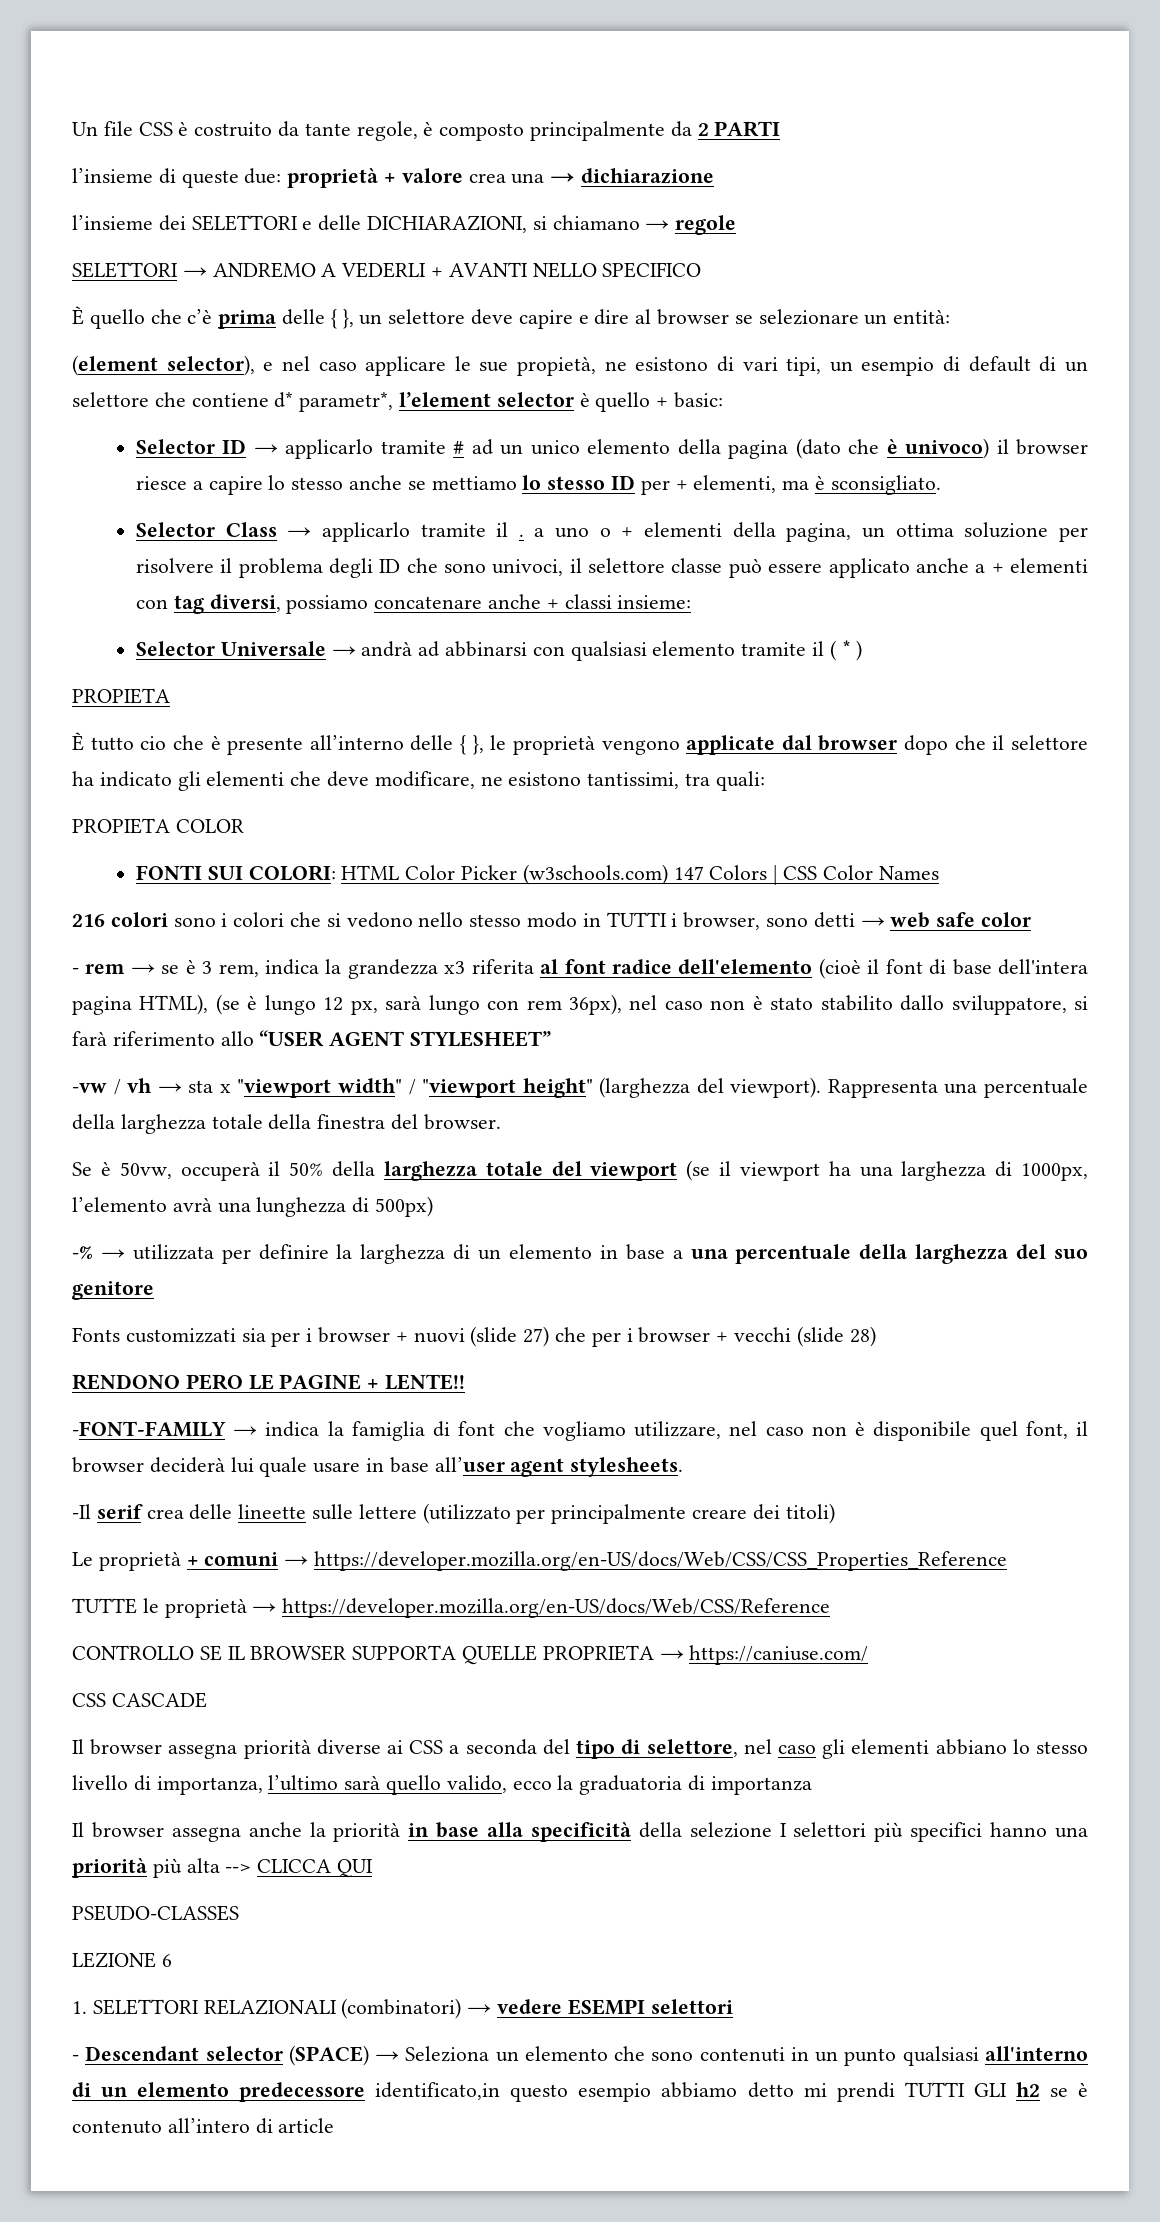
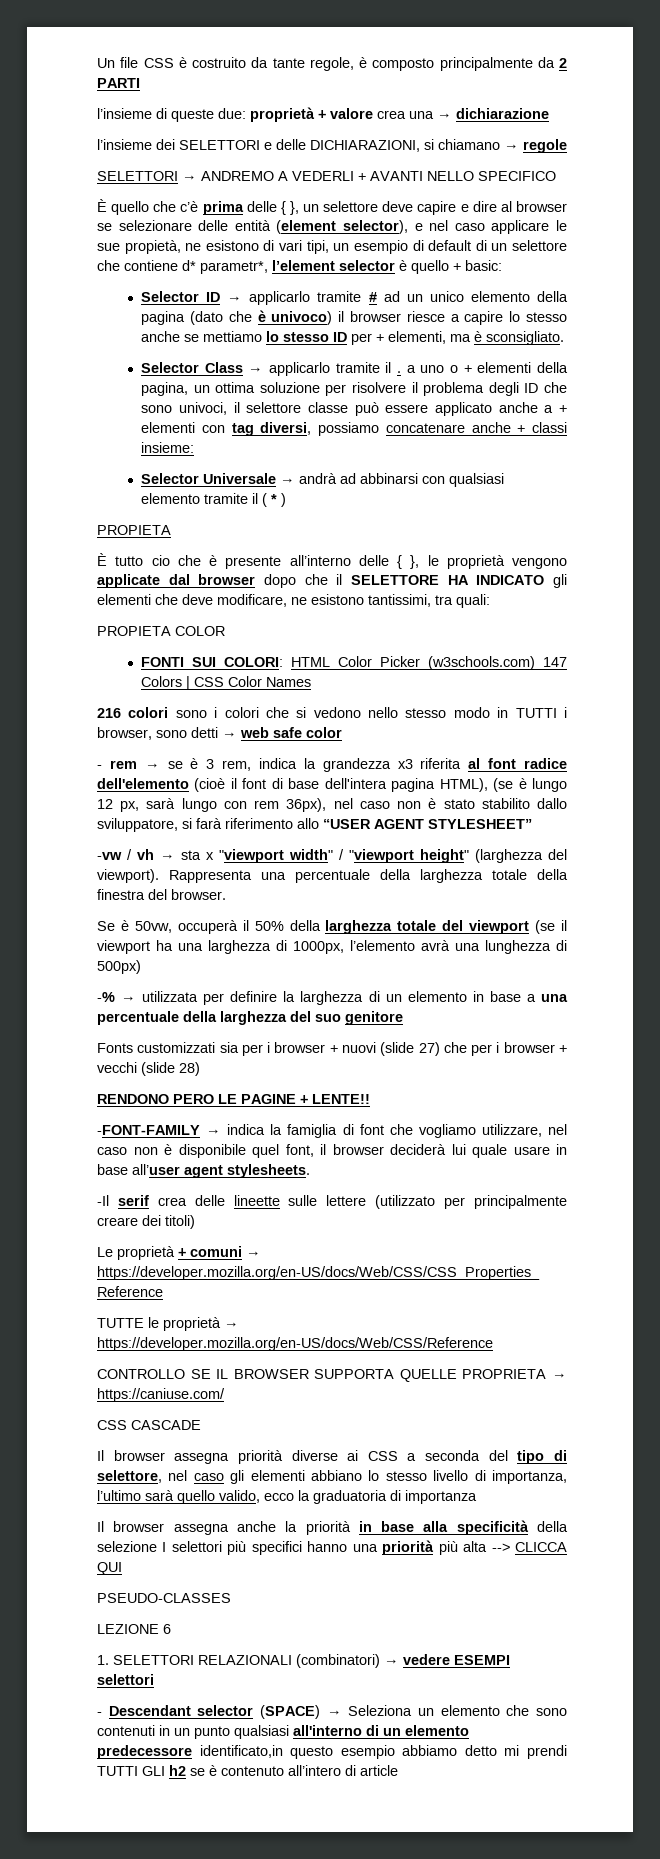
[864,309,951,325] un entità: // -> [198,220,271,231] delle entità
[1011,735,1089,750] [72,771,172,787] selettore ha indicato -> [351,575,545,585] SELETTORE HA INDICATO

